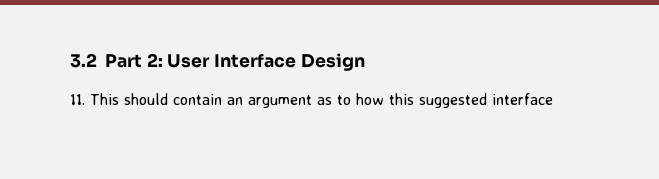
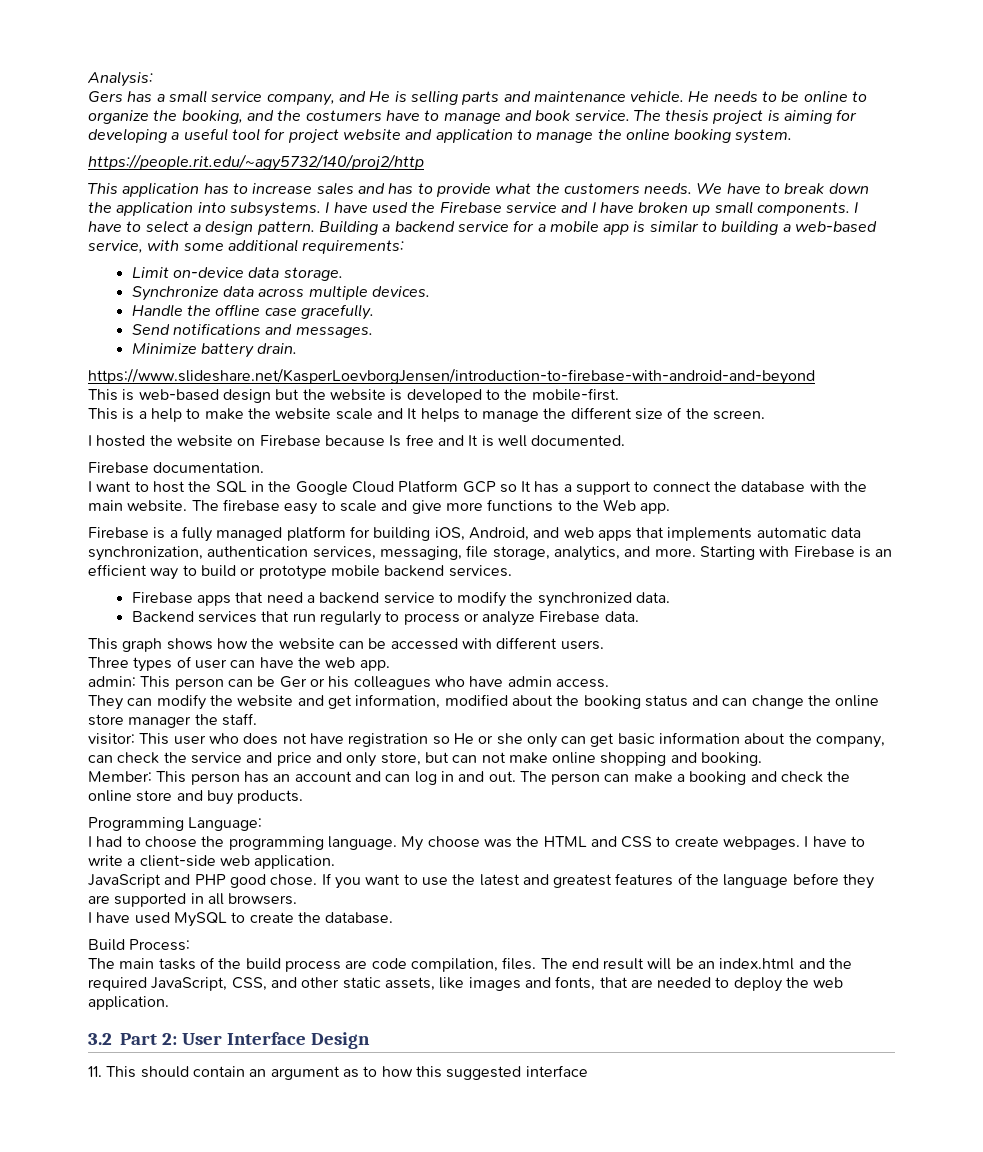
(70, 60) none -> [87,71,153,87] [88,90,868,106] [88,109,858,125] [88,128,793,144] [88,154,424,171] [88,182,869,197] [88,201,859,217] [88,220,878,235] [88,239,405,254] [131,267,343,281] [131,285,430,301] [131,304,374,320] [131,323,373,338] [131,343,298,358] [88,368,815,385] [88,388,619,403] [88,407,766,422] [88,434,626,447] [88,462,265,474] [88,480,868,495] [88,499,671,515] [88,526,862,542] [88,545,893,561] [88,564,512,580] [131,591,671,607] [131,611,639,626] [88,637,604,652] [88,656,390,672] [88,676,609,690] [88,694,880,710] [88,713,257,728] [88,732,886,748] [88,752,763,767] [88,771,851,785] [88,790,304,805] [88,817,263,831] [88,836,866,851] [88,855,336,869] [88,873,875,889] [88,893,298,907] [88,912,394,927] [88,939,191,951] [88,957,853,972] [88,976,844,992] [88,996,169,1010] Analysis: // Gers has a small service company, and He is selling parts and maintenance vehicle. He needs to be online to organize the booking, and the costumers have to manage and book service. The thesis project is aiming for developing a useful tool for project website and application to manage the online booking system. // https://people.rit.edu/~agy5732/140/proj2/http // This application has to increase sales and has to provide what the customers needs. We have to break down the application into subsystems. I have used the Firebase service and I have broken up small components. I have to select a design pattern. Building a backend service for a mobile app is similar to building a web-based service, with some additional requirements: // Limit on-device data storage. // Synchronize data across multiple devices. // Handle the offline case gracefully. // Send notifications and messages. // Minimize battery drain. // https://www.slideshare.net/KasperLoevborgJensen/introduction-to-firebase-with-android-and-beyond // This is web-based design but the website is developed to the mobile-first. // This is a help to make the website scale and It helps to manage the different size of the screen. // I hosted the website on Firebase because Is free and It is well documented. // Firebase documentation. // I want to host the SQL in the Google Cloud Platform GCP so It has a support to connect the database with the main website. The firebase easy to scale and give more functions to the Web app. // Firebase is a fully managed platform for building iOS, Android, and web apps that implements automatic data synchronization, authentication services, messaging, file storage, analytics, and more. Starting with Firebase is an efficient way to build or prototype mobile backend services. // Firebase apps that need a backend service to modify the synchronized data. // Backend services that run regularly to process or analyze Firebase data. // This graph shows how the website can be accessed with different users. // Three types of user can have the web app. // admin: This person can be Ger or his colleagues who have admin access. // They can modify the website and get information, modified about the booking status and can change the online store manager the staff. // visitor: This user who does not have registration so He or she only can get basic information about the company, can check the service and price and only store, but can not make online shopping and booking. // Member: This person has an account and can log in and out. The person can make a booking and check the online store and buy products. // Programming Language: // I had to choose the programming language. My choose was the HTML and CSS to create webpages. I have to write a client-side web application. // JavaScript and PHP good chose. If you want to use the latest and greatest features of the language before they are supported in all browsers. // I have used MySQL to create the database. // Build Process: // The main tasks of the build process are code compilation, files. The end result will be an index.html and the required JavaScript, CSS, and other static assets, like images and fonts, that are needed to deploy the web application. //

